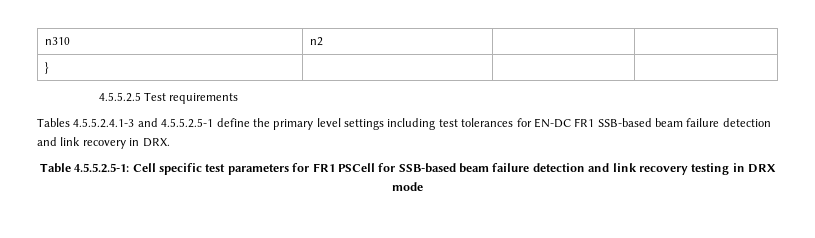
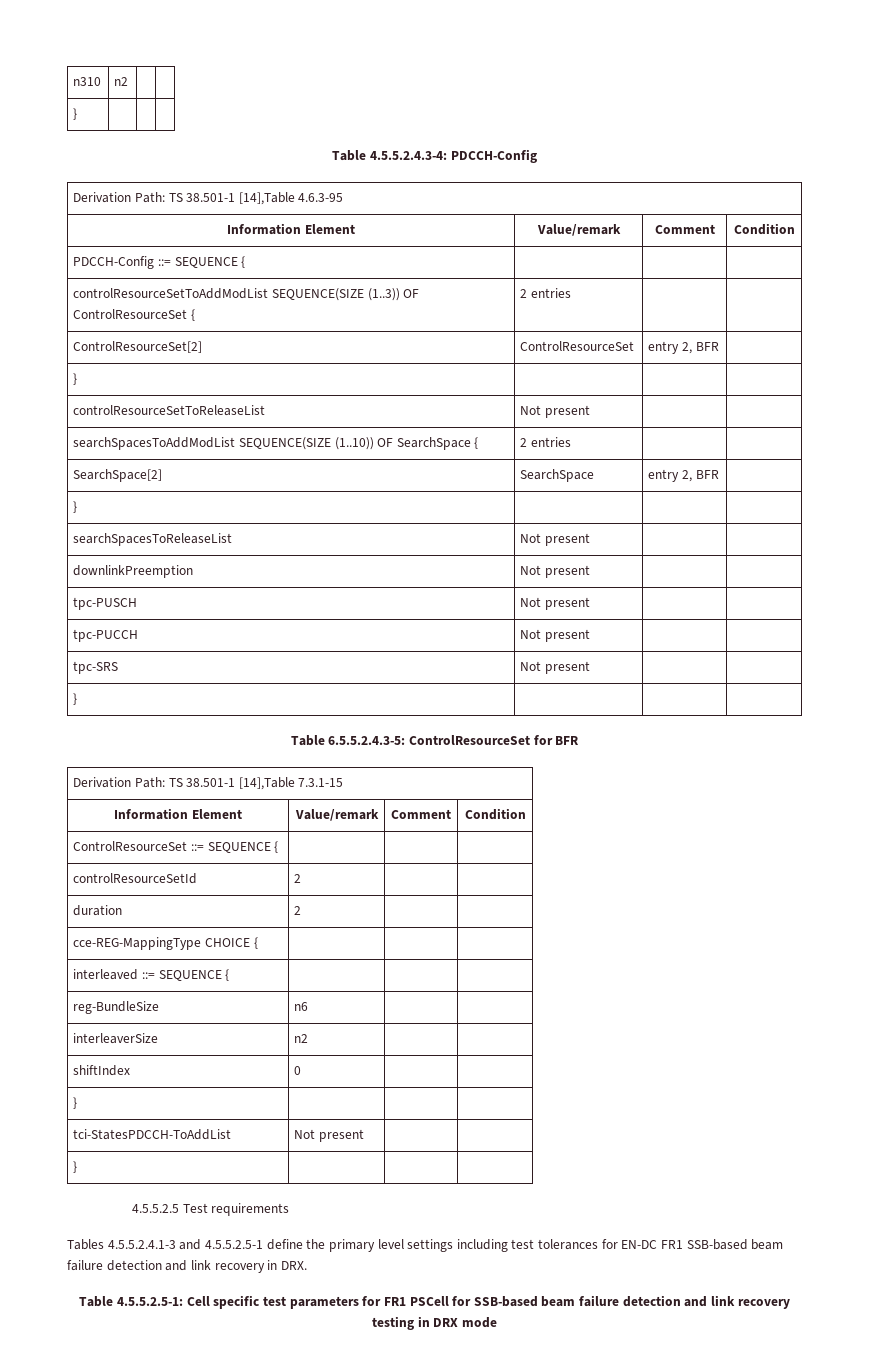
(50, 68) none -> [332,149,537,163] [73,192,344,205] [227,223,355,235] [536,224,621,236] [654,224,715,234] [733,223,795,235] [73,256,246,269] [73,288,420,301] [73,309,195,321] [520,288,571,298] [73,341,203,353] [520,341,635,351] [648,341,719,354] [73,373,78,385] [73,405,266,416] [520,405,590,418] [73,437,479,450] [520,437,571,447] [73,469,163,482] [520,469,595,482] [648,469,719,482] [73,501,78,513] [73,533,233,546] [520,533,590,546] [73,565,194,578] [520,565,590,578] [73,597,138,610] [520,597,590,610] [73,629,139,642] [520,629,590,642] [73,661,119,674] [520,661,590,674] [73,693,78,705] [290,735,580,746] [73,777,344,790] [114,808,242,820] [294,809,379,821] [391,809,451,819] [464,808,526,820] [73,841,279,853] [73,873,198,884] [294,874,302,883] [73,905,123,916] [294,906,302,915] [73,937,258,950] [73,969,230,981] [73,1001,160,1014] [294,1002,309,1011] [73,1033,159,1044] [294,1034,309,1043] [73,1065,131,1076] [294,1066,302,1075] [73,1097,78,1109] [73,1129,232,1140] [294,1129,364,1142] [73,1161,78,1173] // Table 4.5.5.2.4.3-4: PDCCH-Config // Derivation Path: TS 38.501-1 [14],Table 4.6.3-95 // Information Element | Value/remark | Comment | Condition // PDCCH-Config ::= SEQUENCE { | | | // controlResourceSetToAddModList SEQUENCE(SIZE (1..3)) OF ControlResourceSet { | 2 entries | | // ControlResourceSet[2] | ControlResourceSet | entry 2, BFR | // } | | | // controlResourceSetToReleaseList | Not present | | // searchSpacesToAddModList SEQUENCE(SIZE (1..10)) OF SearchSpace { | 2 entries | | // SearchSpace[2] | SearchSpace | entry 2, BFR | // } | | | // searchSpacesToReleaseList | Not present | | // downlinkPreemption | Not present | | // tpc-PUSCH | Not present | | // tpc-PUCCH | Not present | | // tpc-SRS | Not present | | // } | | | // Table 6.5.5.2.4.3-5: ControlResourceSet for BFR // Derivation Path: TS 38.501-1 [14],Table 7.3.1-15 // Information Element | Value/remark | Comment | Condition // ControlResourceSet ::= SEQUENCE { | | | // controlResourceSetId | 2 | | // duration | 2 | | // cce-REG-MappingType CHOICE { | | | // interleaved ::= SEQUENCE { | | | // reg-BundleSize | n6 | | // interleaverSize | n2 | | // shiftIndex | 0 | | // } | | | // tci-StatesPDCCH-ToAddList | Not present | | // } | | |

